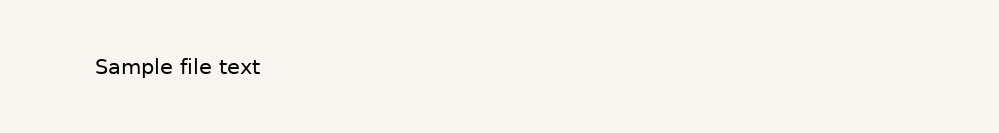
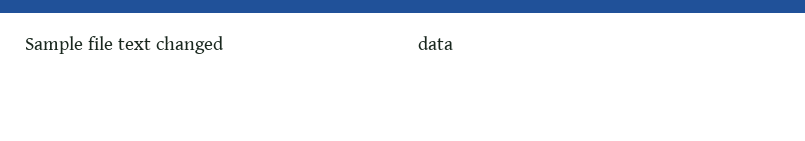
(260, 67) none -> [155,36,224,54] [418,36,453,50] changed // data

